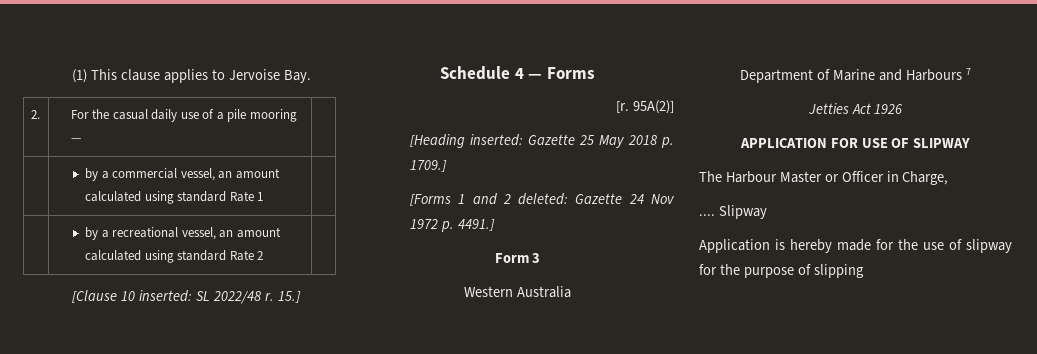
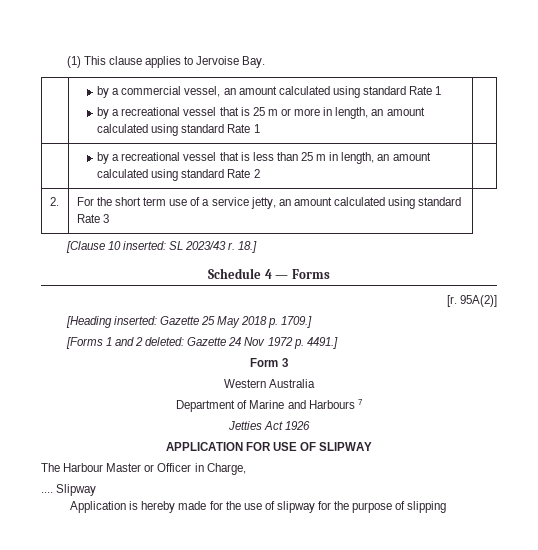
[30,110,40,119] [70,109,297,122] [70,138,81,142] // 2. | For the casual daily use of a pile mooring — | -> (266, 62) none
[85,227,216,240] | // | by a recreational vessel, -> [97,107,425,119] [97,124,260,136] [97,152,375,164] // by a recreational vessel that is 25 m or more in length, an amount calculated using standard Rate 1 | // | by a recreational vessel that is less than 25 m in length,
(264, 255) none -> [49,197,59,206] [76,197,462,209] [76,214,109,223] // 2. | For the short term use of a service jetty, an amount calculated using standard Rate 3
[212,291,301,304] 2022/48 r. 15.] -> [185,241,258,253] 2023/43 r. 18.]

